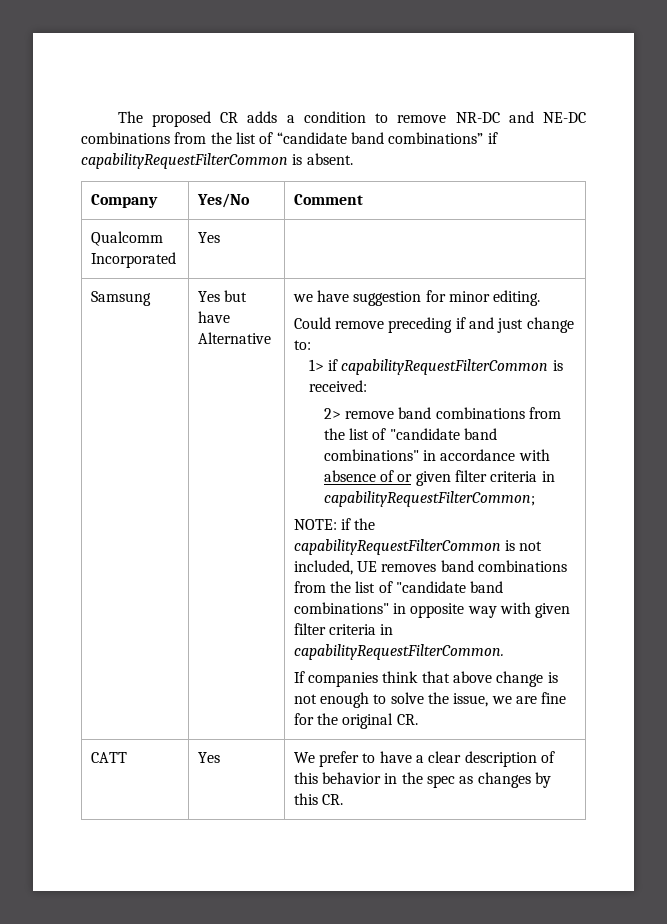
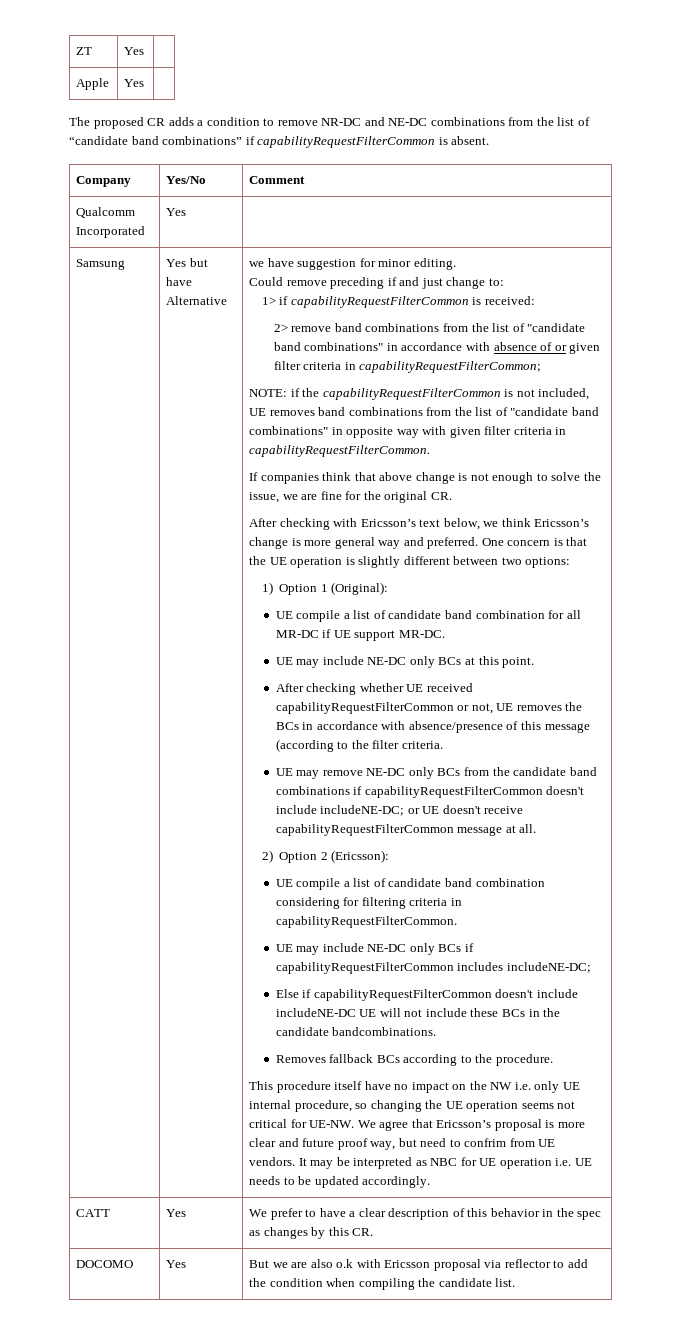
(117, 117) none -> [76,47,93,55] [124,47,145,55] [76,78,110,90] [124,79,145,87] ZT | Yes | // Apple | Yes | //
(418, 719) none -> [249,518,590,530] [249,537,588,549] [249,556,571,568] [261,582,389,595] [275,610,581,622] [275,629,445,641] [275,656,535,668] [275,683,473,695] [275,702,583,714] [275,721,590,733] [275,739,443,752] [275,767,597,779] [275,786,585,798] [275,805,524,816] [275,824,537,836] [261,850,390,863] [275,878,545,890] [275,897,462,909] [275,916,457,928] [275,943,474,955] [275,962,591,974] [275,989,578,1001] [275,1008,561,1017] [275,1027,437,1036] [275,1054,553,1066] [249,1081,580,1093] [249,1100,576,1112] [249,1119,585,1131] [249,1138,556,1150] [249,1157,592,1169] [249,1176,431,1188] // After checking with Ericsson’s text below, we think Ericsson’s change is more general way and preferred. One concern is that the UE operation is slightly different between two options: // 1) Option 1 (Original): // UE compile a list of candidate band combination for all MR-DC if UE support MR-DC. // UE may include NE-DC only BCs at this point. // After checking whether UE received capabilityRequestFilterCommon or not, UE removes the BCs in accordance with absence/presence of this message (according to the filter criteria. // UE may remove NE-DC only BCs from the candidate band combinations if capabilityRequestFilterCommon doesn't include includeNE-DC; or UE doesn't receive capabilityRequestFilterCommon message at all. // 2) Option 2 (Ericsson): // UE compile a list of candidate band combination considering for filtering criteria in capabilityRequestFilterCommon. // UE may include NE-DC only BCs if capabilityRequestFilterCommon includes includeNE-DC; // Else if capabilityRequestFilterCommon doesn't include includeNE-DC UE will not include these BCs in the candidate bandcombinations. // Removes fallback BCs according to the procedure. // This procedure itself have no impact on the NW i.e. only UE internal procedure, so changing the UE operation seems not critical for UE-NW. We agree that Ericsson’s proposal is more clear and future proof way, but need to confrim from UE vendors. It may be interpreted as NBC for UE operation i.e. UE needs to be updated accordingly.
(343, 799) none -> [76,1260,134,1268] [166,1260,187,1268] [249,1259,588,1271] [249,1278,516,1290] // DOCOMO | Yes | But we are also o.k with Ericsson proposal via reflector to add the condition when compiling the candidate list.

